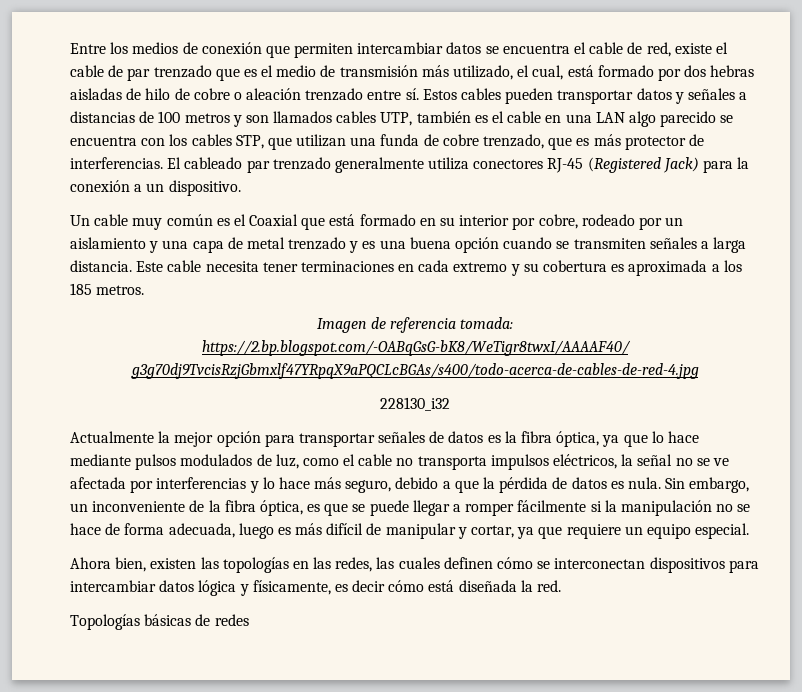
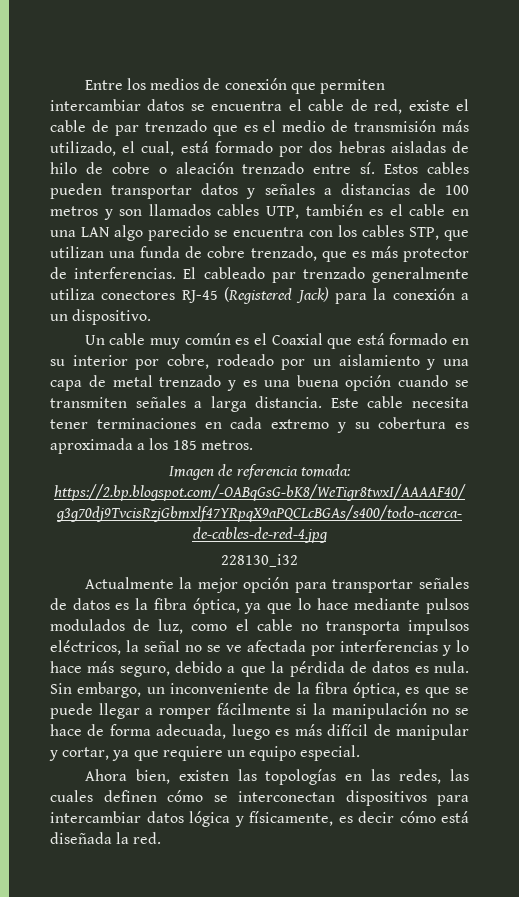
[70,614,249,630] // Topologías básicas de redes -> (162, 838) none

